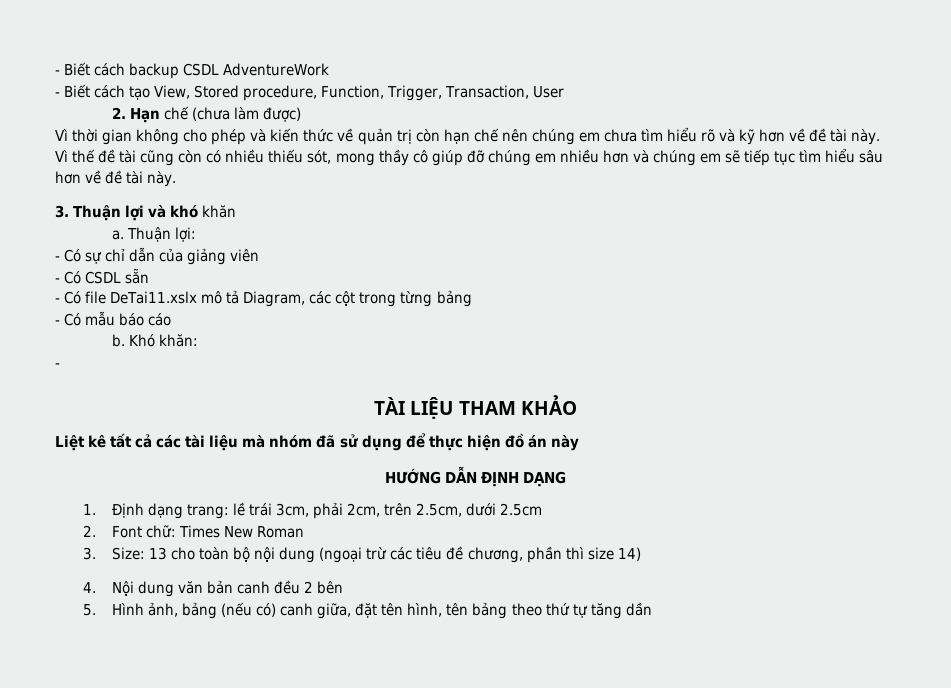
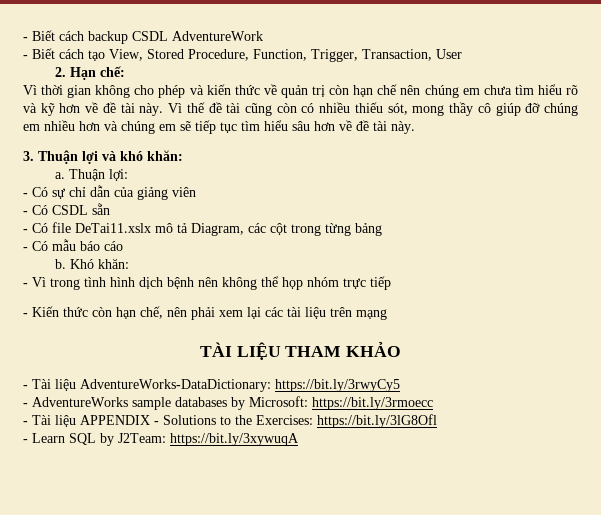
[243,85,318,101] procedure, -> [188,49,249,61] Procedure,
[164,106,302,122] chế (chưa làm được) -> [99,66,125,77] chế:
[202,205,237,218] khăn -> [147,150,183,161] khăn:
[374,395,577,419] [55,433,579,451] [384,466,567,487] [83,502,543,519] [83,525,305,538] [83,546,641,563] [83,580,344,597] [83,602,652,619] // TÀI LIỆU THAM KHẢO // Liệt kê tất cả các tài liệu mà nhóm đã sử dụng để thực hiện đồ án này // HƯỚNG DẪN ĐỊNH DẠNG // 1. Định dạng trang: lề trái 3cm, phải 2cm, trên 2.5cm, dưới 2.5cm // 2. Font chữ: Times New Roman // 3. Size: 13 cho toàn bộ nội dung (ngoại trừ các tiêu đề chương, phần thì size 14) // 4. Nội dung văn bản canh đều 2 bên // 5. Hình ảnh, bảng (nếu có) canh giữa, đặt tên hình, tên bảng theo thứ tự tăng dần -> [32,276,391,290] [23,306,387,320] [199,342,402,360] [23,379,400,392] [23,396,433,410] [23,414,437,428] [23,433,299,446] Vì trong tình hình dịch bệnh nên không thể họp nhóm trực tiếp // - Kiến thức còn hạn chế, nên phải xem lại các tài liệu trên mạng // TÀI LIỆU THAM KHẢO // - Tài liệu AdventureWorks-DataDictionary: https://bit.ly/3rwyCy5 // - AdventureWorks sample databases by Microsoft: https://bit.ly/3rmoecc // - Tài liệu APPENDIX - Solutions to the Exercises: https://bit.ly/3lG8Ofl // - Learn SQL by J2Team: https://bit.ly/3xywuqA

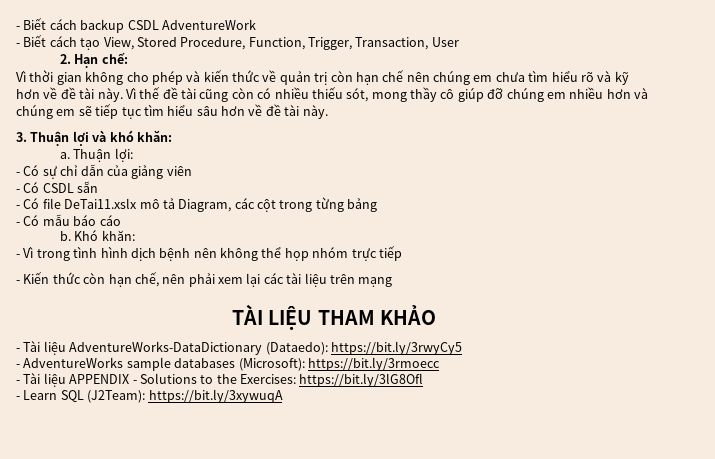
[80,379,271,392] AdventureWorks-DataDictionary: -> [69,341,328,355] AdventureWorks-DataDictionary (Dataedo):
[231,396,308,410] by Microsoft: -> [238,358,305,371] (Microsoft):
[100,433,166,446] by J2Team: -> [87,390,146,403] (J2Team):

